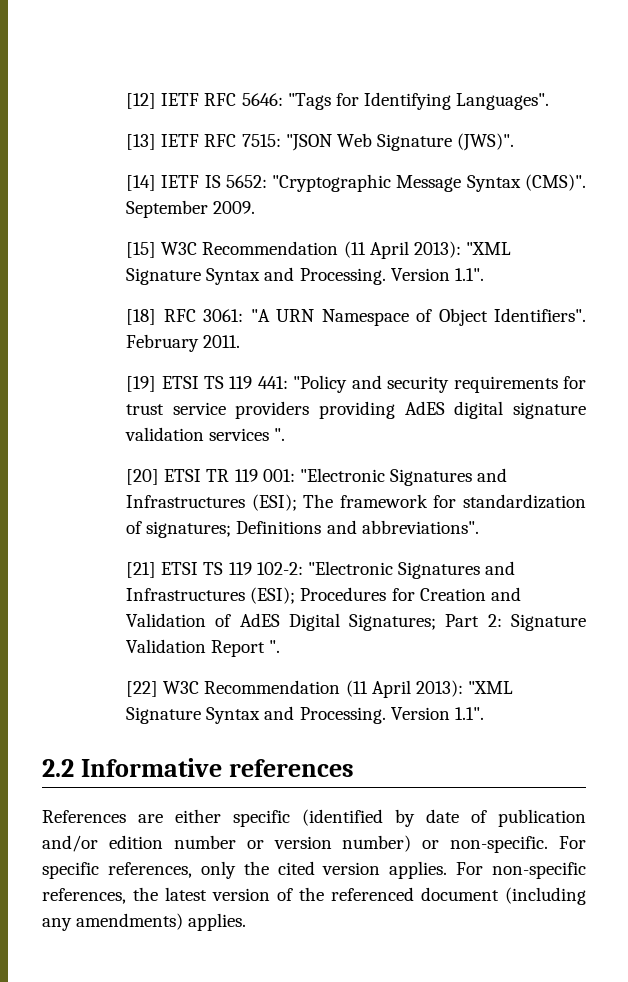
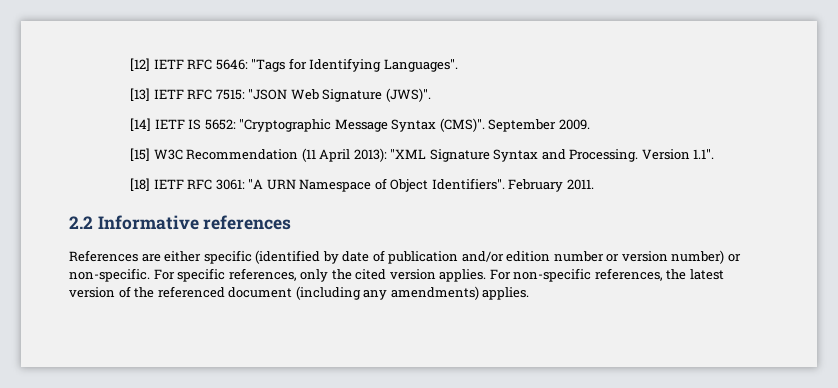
(157, 317) none -> [153,179,184,189] IETF
[126,375,586,393] [126,401,586,419] [125,427,286,441] [126,468,508,486] [126,494,586,511] [126,520,479,538] [126,561,516,579] [126,587,521,604] [126,613,586,631] [126,639,281,657] [126,680,513,698] [126,706,484,724] // [19] ETSI TS 119 441: "Policy and security requirements for trust service providers providing AdES digital signature validation services ". // [20] ETSI TR 119 001: "Electronic Signatures and Infrastructures (ESI); The framework for standardization of signatures; Definitions and abbreviations". // [21] ETSI TS 119 102-2: "Electronic Signatures and Infrastructures (ESI); Procedures for Creation and Validation of AdES Digital Signatures; Part 2: Signature Validation Report ". // [22] W3C Recommendation (11 April 2013): "XML Signature Syntax and Processing. Version 1.1". -> (594, 184) none

